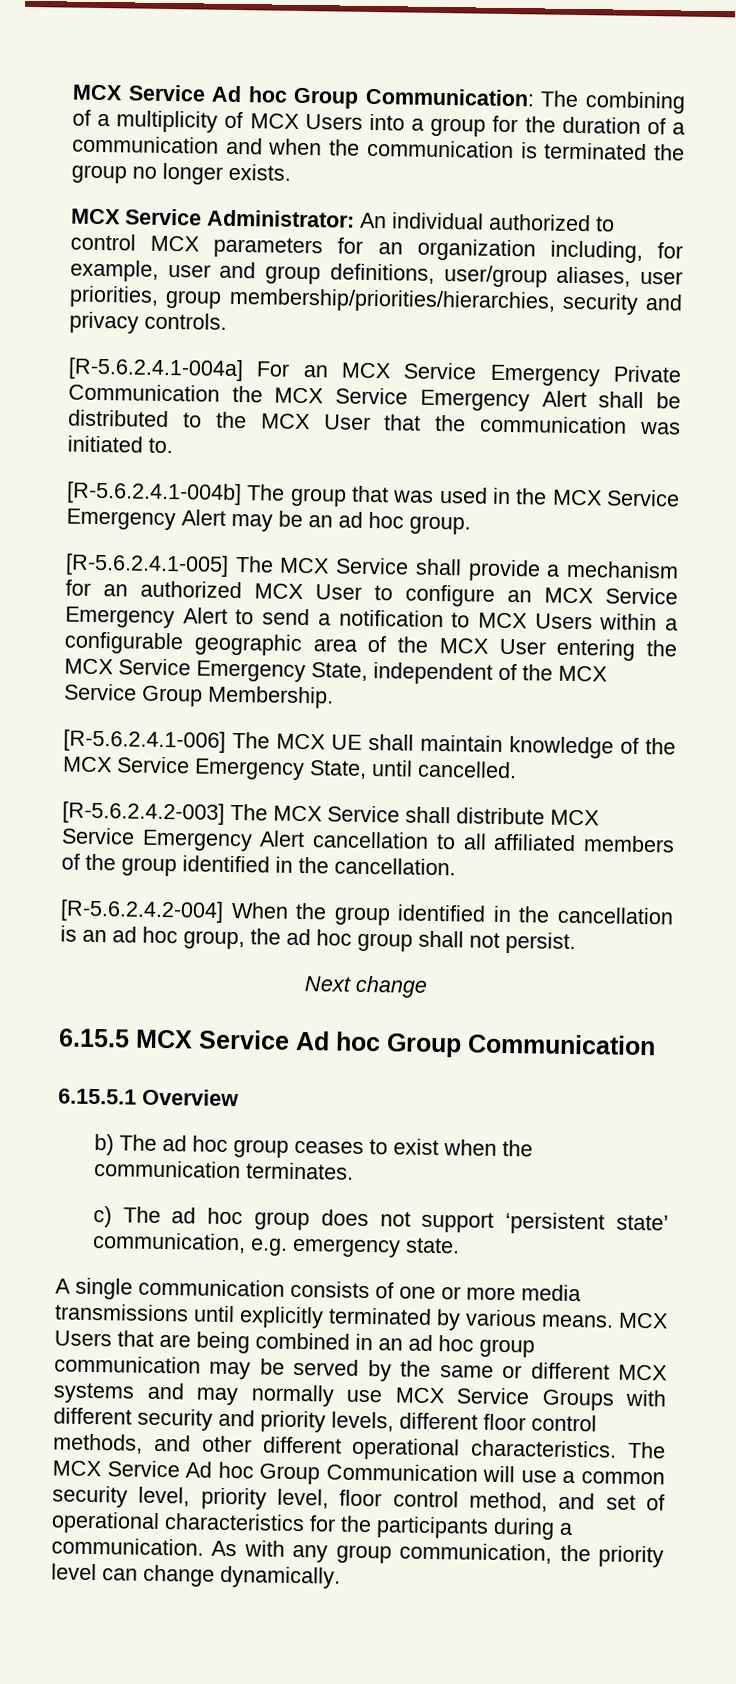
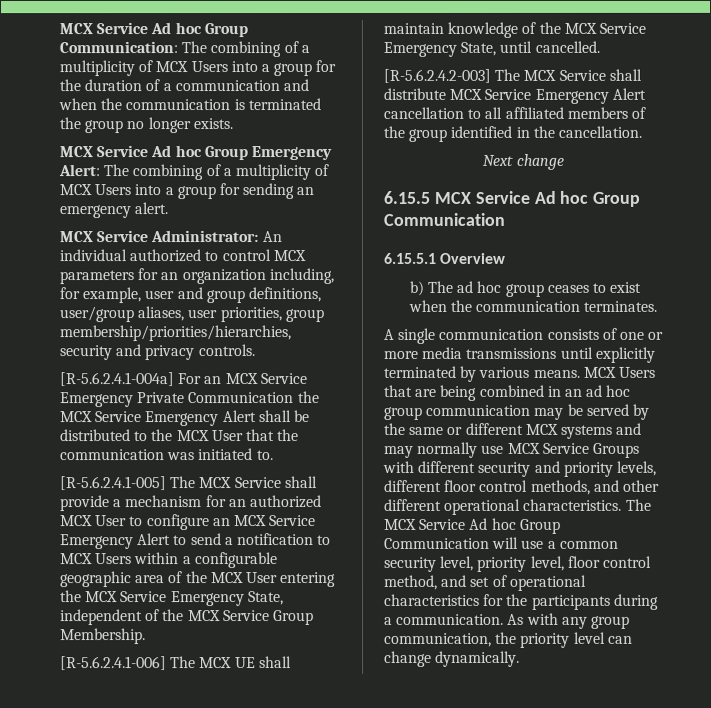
(291, 172) none -> [59,145,332,161] [58,164,330,181] [59,183,315,200] [59,202,169,219] // MCX Service Ad hoc Group Emergency Alert: The combining of a multiplicity of MCX Users into a group for sending an emergency alert.
[66,481,680,507] [66,508,471,535] // [R-5.6.2.4.1-004b] The group that was used in the MCX Service Emergency Alert may be an ad hoc group. -> (274, 455) none
[60,899,674,926] [60,925,576,955] // [R-5.6.2.4.2-004] When the group identified in the cancellation is an ad hoc group, the ad hoc group shall not persist. -> (642, 131) none
[92,1206,669,1235] [91,1231,460,1258] // c) The ad hoc group does not support ‘persistent state’ communication, e.g. emergency state. -> (658, 306) none

